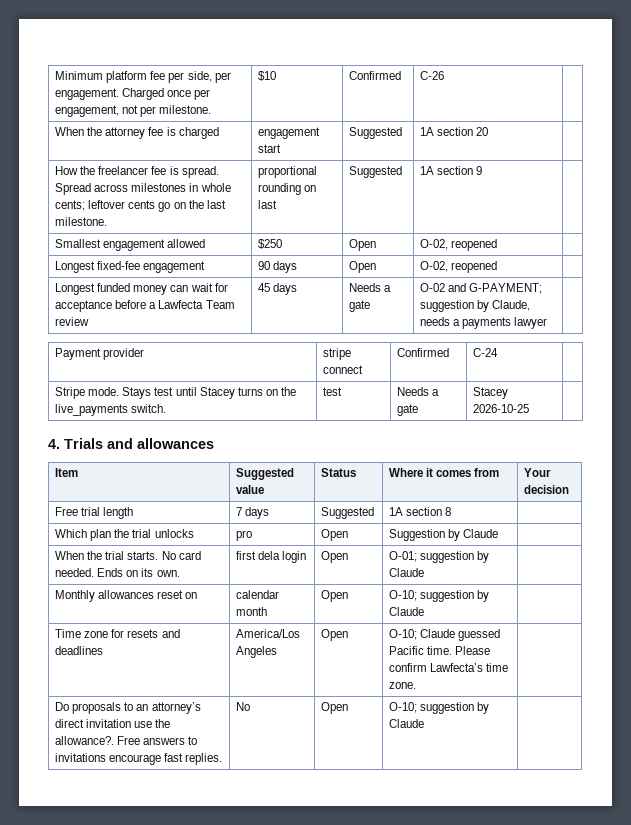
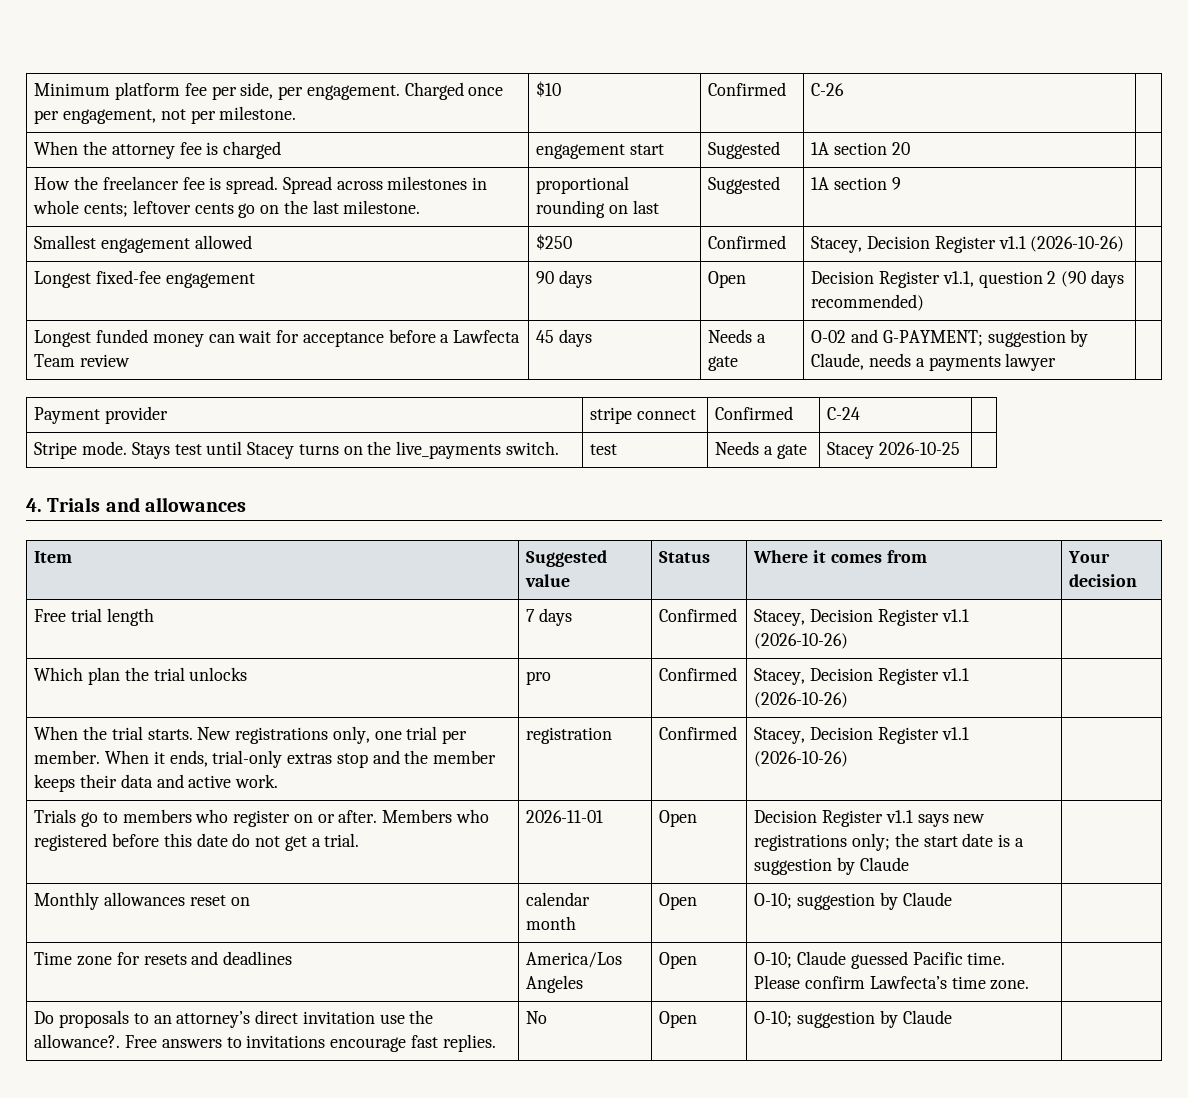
[349,239,377,251] [420,239,498,251] Open | O-02, reopened -> [708,235,787,249] [811,236,1125,253] Confirmed | Stacey, Decision Register v1.1 (2026-10-26)
[420,261,498,273] O-02, reopened -> [811,270,1124,288] [811,294,925,311] Decision Register v1.1, question 2 (90 days recommended)
[321,507,375,519] [389,507,452,516] Suggested | 1A section 8 -> [659,608,738,622] [754,609,969,626] [754,633,849,649] Confirmed | Stacey, Decision Register v1.1 (2026-10-26)
[321,529,349,541] [389,529,499,541] [55,551,201,560] [55,568,180,577] [236,551,307,563] [321,551,349,563] [389,551,418,562] Open | Suggestion by Claude | // When the trial starts. No card needed. Ends on its own. | first dela login | Open | O-01; -> [659,667,738,681] [754,668,969,685] [754,692,849,708] [34,726,467,744] [34,750,496,768] [34,774,279,792] [526,727,613,744] [659,726,738,740] [754,727,969,744] [754,751,849,767] [34,809,489,827] [34,833,360,851] [526,810,604,823] [659,810,698,827] [754,810,986,827] [754,833,1024,851] Confirmed | Stacey, Decision Register v1.1 (2026-10-26) | // When the trial starts. New registrations only, one trial per member. When it ends, trial-only extras stop and the member keeps their data and active work. | registration | Confirmed | Stacey, Decision Register v1.1 (2026-10-26) | // Trials go to members who register on or after. Members who registered before this date do not get a trial. | 2026-11-01 | Open | Decision Register v1.1 says new registrations only; the start date is a

